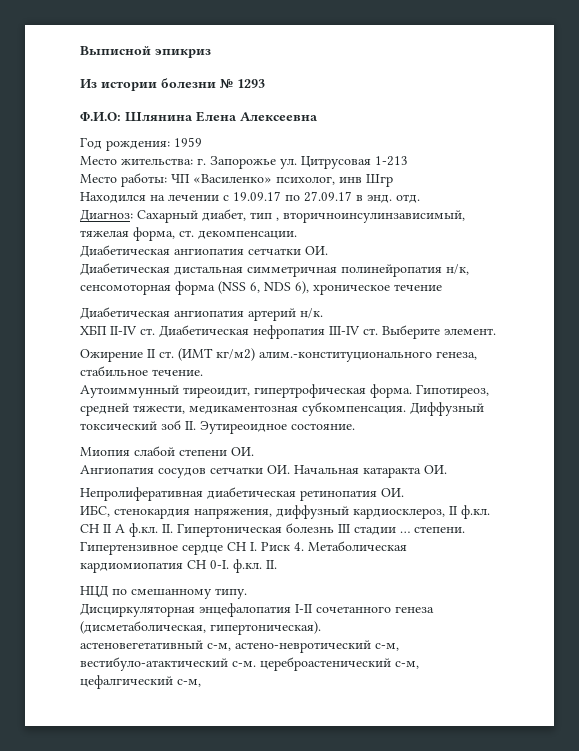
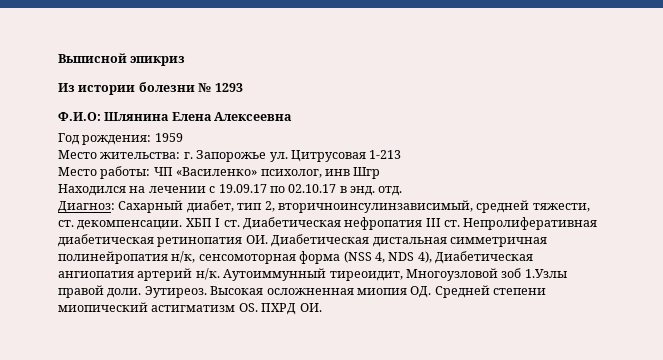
[304,191,352,202] 27.09.17 -> [288,184,337,193] 02.10.17
[276,210,465,223] [80,227,297,241] [80,245,328,258] , вторичноинсулинзависимый, тяжелая форма, ст. декомпенсации. // Диабетическая ангиопатия сетчатки ОИ. // -> [264,200,590,213] [58,217,598,230] [58,234,268,247] 2, вторичноинсулинзависимый, средней тяжести, ст. декомпенсации. ХБП I ст. Диабетическая нефропатия III ст. Непролиферативная диабетическая ретинопатия ОИ.
[250,281,442,295] 6, NDS 6), хроническое течение // -> [374,251,432,263] 4, NDS 4),
[80,325,496,339] [80,348,477,362] [80,366,203,376] [80,384,489,398] [80,402,484,416] [80,420,355,434] [80,446,254,456] [80,465,447,478] [80,487,404,501] [80,505,490,519] [80,523,465,537] [80,541,407,555] [80,559,277,573] [80,585,247,599] [80,603,434,617] [80,621,321,635] [80,640,399,653] [80,657,419,671] [80,675,201,689] // ХБП II-IV ст. Диабетическая нефропатия III-IV ст. Выберите элемент. // Ожирение II ст. (ИМТ кг/м2) алим.-конституционального генеза, стабильное течение. // Аутоиммунный тиреоидит, гипертрофическая форма. Гипотиреоз, средней тяжести, медикаментозная субкомпенсация. Диффузный токсический зоб II. Эутиреоидное состояние. // Миопия слабой степени ОИ. // Ангиопатия сосудов сетчатки ОИ. Начальная катаракта ОИ. // Непролиферативная диабетическая ретинопатия ОИ. // ИБС, стенокардия напряжения, диффузный кардиосклероз, II ф.кл. СН II А ф.кл. II. Гипертоническая болезнь III стадии … степени. Гипертензивное сердце СН I. Риск 4. Метаболическая кардиомиопатия СН 0-I. ф.кл. II. // НЦД по смешанному типу. // Дисциркуляторная энцефалопатия I-II сочетанного генеза (дисметаболическая, гипертоническая). // астеновегетативный с-м, астено-невротический с-м, вестибуло-атактический с-м. цереброастенический с-м, цефалгический с-м, -> [223,268,567,281] [58,285,546,298] [58,302,322,315] Аутоиммунный тиреоидит, Многоузловой зоб 1.Узлы правой доли. Эутиреоз. Высокая осложненная миопия ОД. Средней степени миопический астигматизм OS. ПХРД ОИ.

